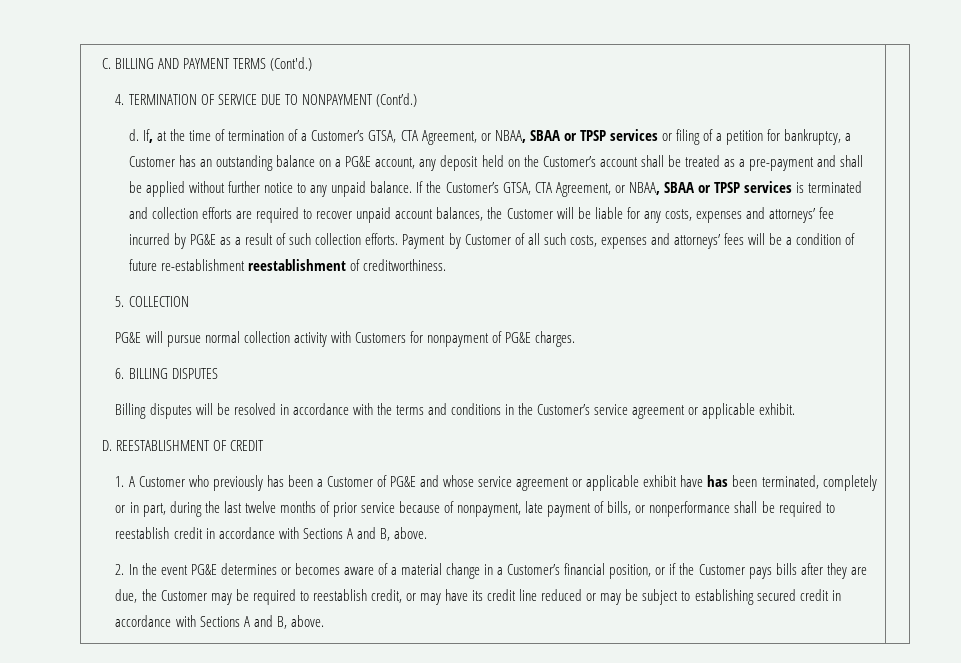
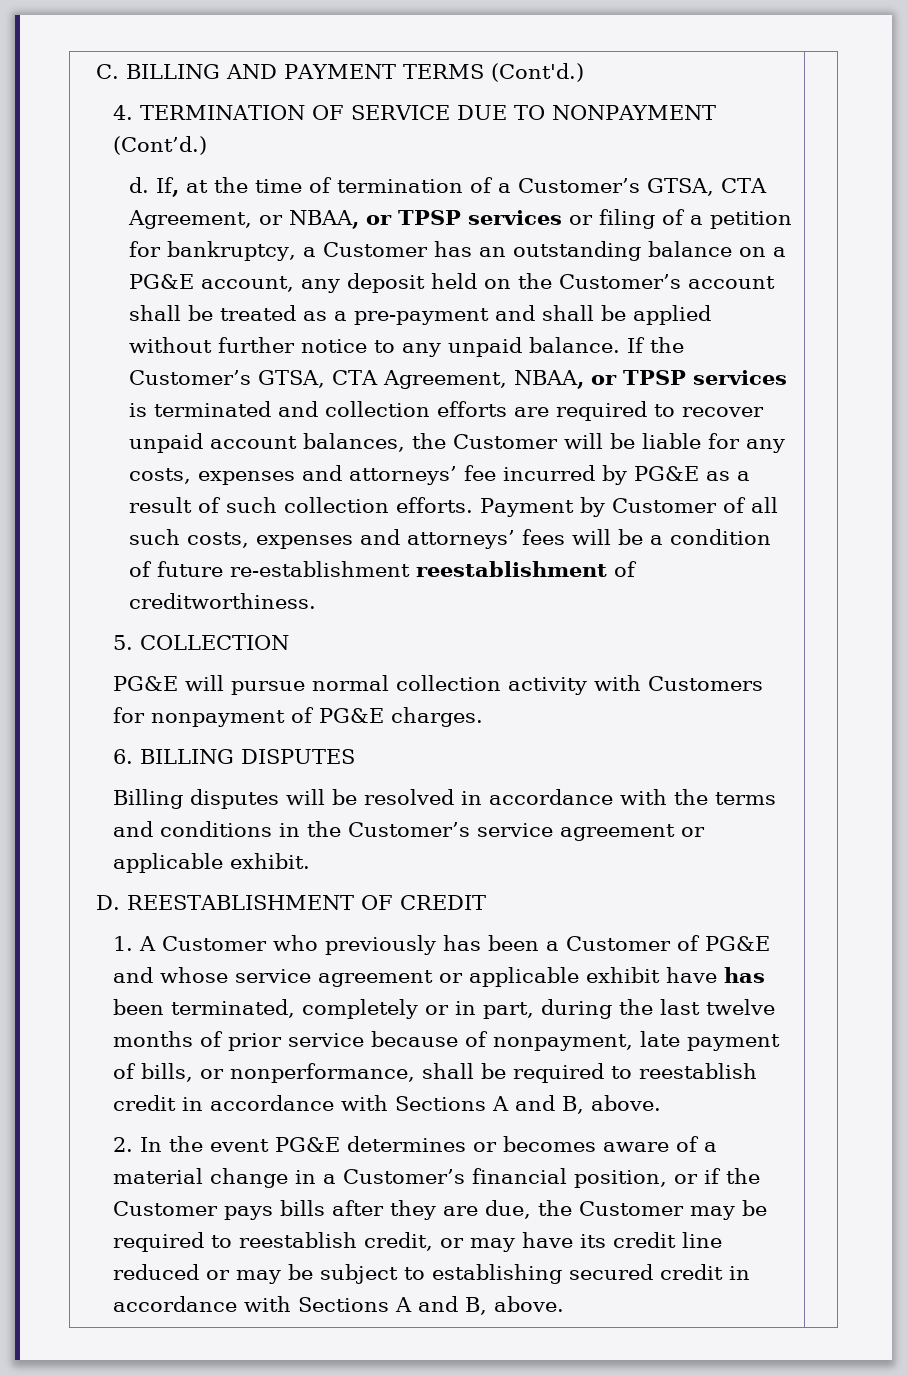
[529,130,561,141] SBAA -> (359, 219) none
[614,182,695,195] or NBAA, SBAA -> [513,370,584,389] NBAA,
[649,501,731,517] nonperformance -> [229,1063,415,1083] nonperformance,

